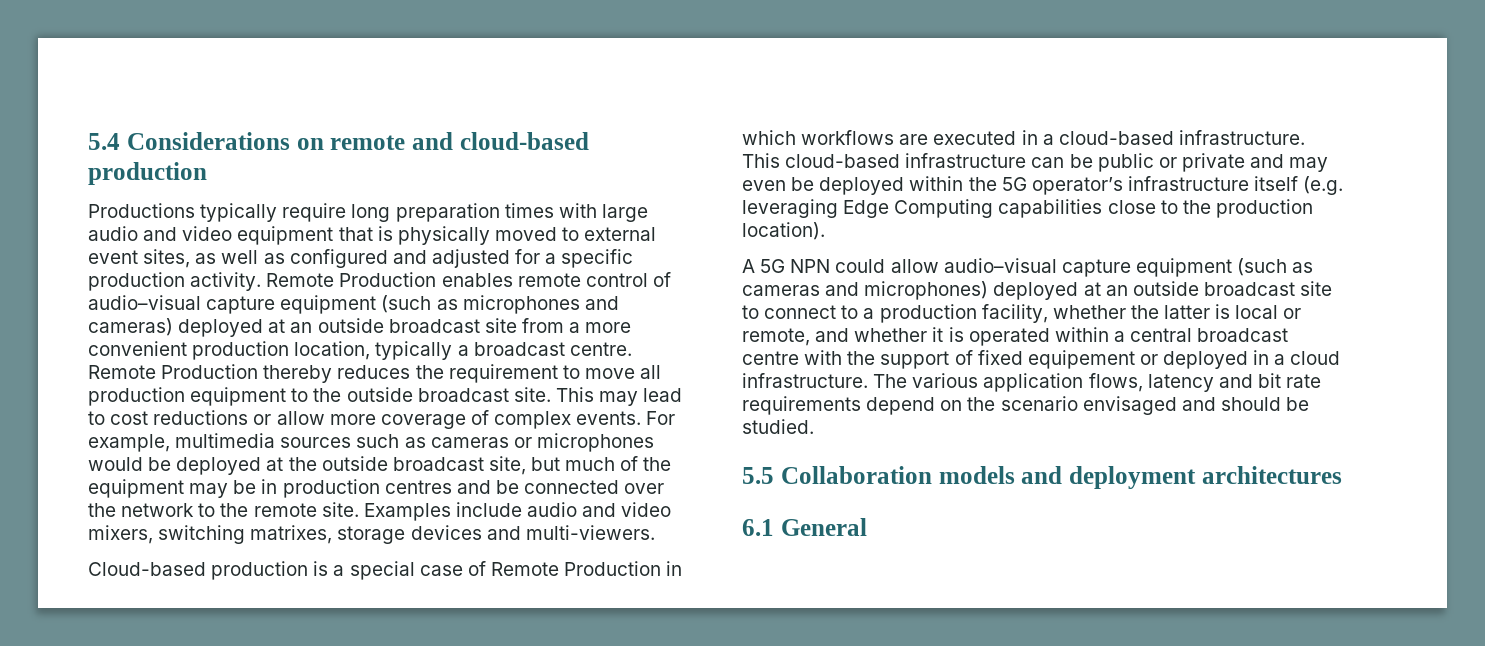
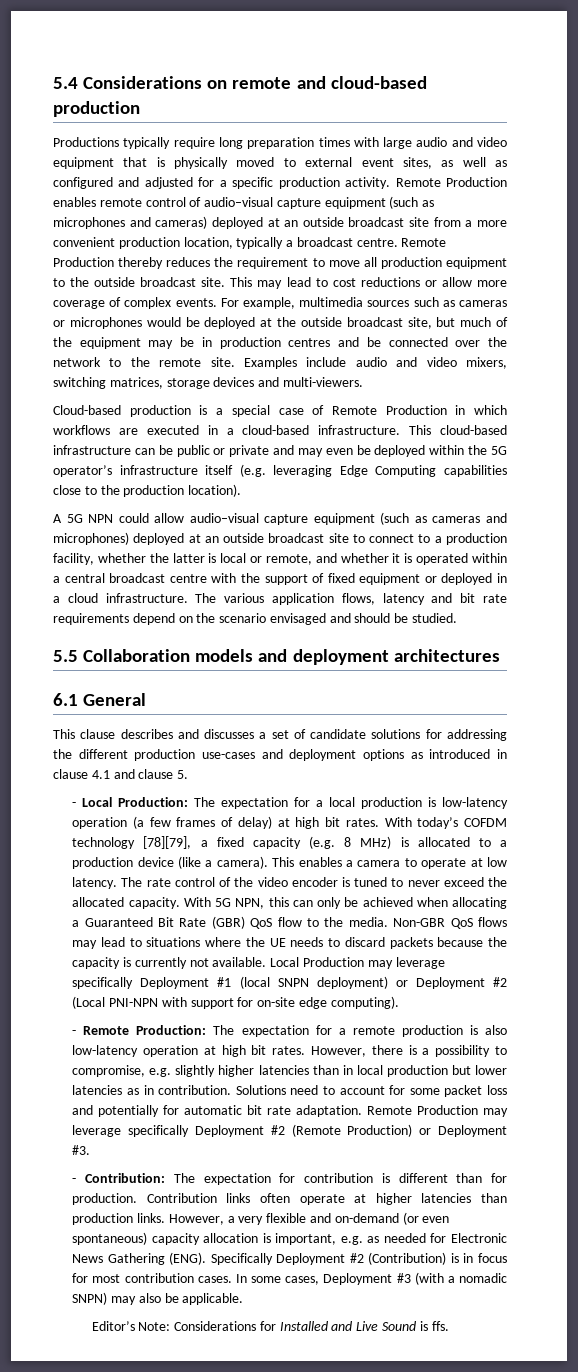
[250,525,333,544] matrixes, -> [109,377,163,389] matrices,
[1027,350,1135,369] equipement -> [359,573,421,585] equipment
(867, 527) none -> [53,729,507,741] [53,749,508,761] [53,769,189,779] [72,797,508,809] [72,816,508,829] [72,836,508,849] [72,856,508,869] [72,877,507,889] [72,897,507,909] [72,916,508,929] [72,937,508,949] [72,957,445,969] [72,976,507,989] [72,996,399,1009] [72,1025,507,1037] [72,1045,507,1057] [72,1065,508,1077] [72,1085,507,1097] [72,1105,509,1117] [72,1124,507,1137] [72,1145,91,1155] [72,1173,507,1185] [72,1193,507,1205] [72,1212,450,1225] [72,1232,508,1245] [72,1252,508,1265] [72,1272,507,1285] [72,1292,244,1305] [91,1321,449,1331] // This clause describes and discusses a set of candidate solutions for addressing the different production use-cases and deployment options as introduced in clause 4.1 and clause 5. // - Local Production: The expectation for a local production is low-latency operation (a few frames of delay) at high bit rates. With today’s COFDM technology [78][79], a fixed capacity (e.g. 8 MHz) is allocated to a production device (like a camera). This enables a camera to operate at low latency. The rate control of the video encoder is tuned to never exceed the allocated capacity. With 5G NPN, this can only be achieved when allocating a Guaranteed Bit Rate (GBR) QoS flow to the media. Non-GBR QoS flows may lead to situations where the UE needs to discard packets because the capacity is currently not available. Local Production may leverage specifically Deployment #1 (local SNPN deployment) or Deployment #2 (Local PNI-NPN with support for on-site edge computing). // - Remote Production: The expectation for a remote production is also low-latency operation at high bit rates. However, there is a possibility to compromise, e.g. slightly higher latencies than in local production but lower latencies as in contribution. Solutions need to account for some packet loss and potentially for automatic bit rate adaptation. Remote Production may leverage specifically Deployment #2 (Remote Production) or Deployment #3. // - Contribution: The expectation for contribution is different than for production. Contribution links often operate at higher latencies than production links. However, a very flexible and on-demand (or even spontaneous) capacity allocation is important, e.g. as needed for Electronic News Gathering (ENG). Specifically Deployment #2 (Contribution) is in focus for most contribution cases. In some cases, Deployment #3 (with a nomadic SNPN) may also be applicable. // Editor’s Note: Considerations for Installed and Live Sound is ffs.

